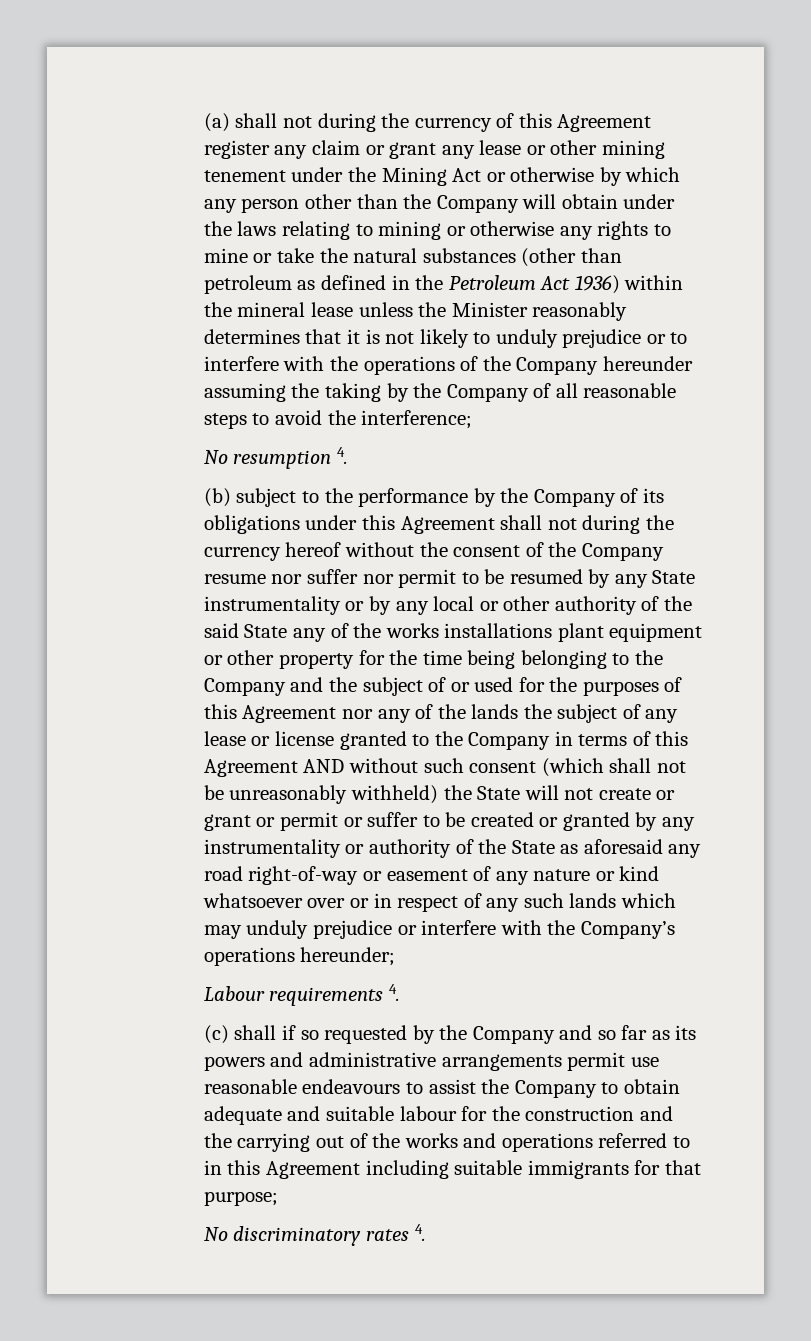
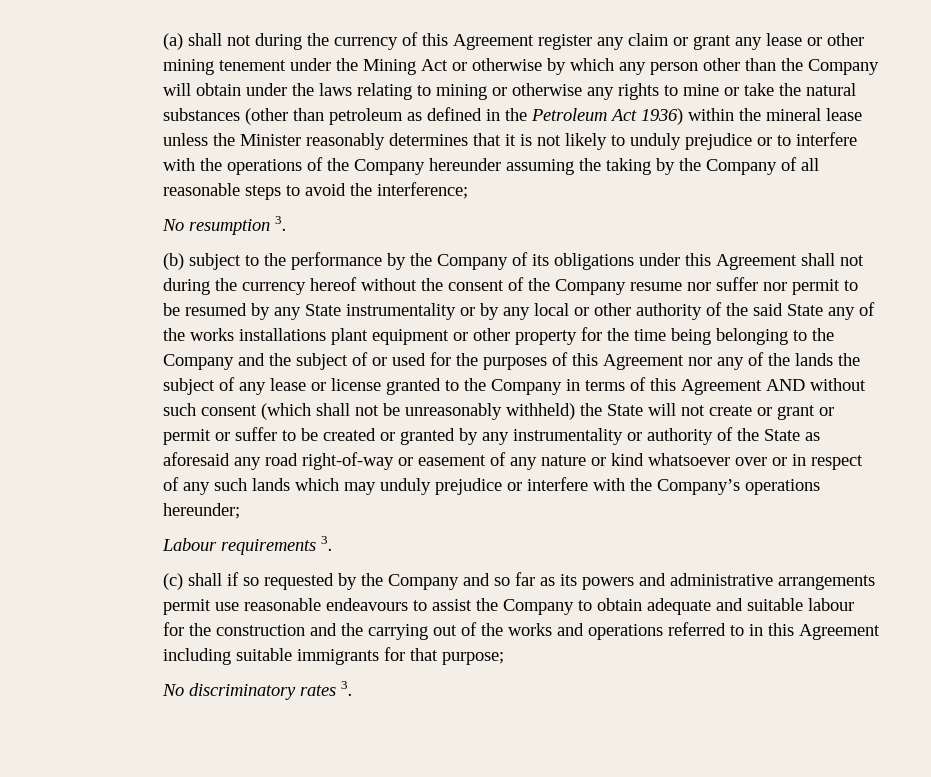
[337,447,349,464] 4. -> [274,216,287,231] 3.
[389,984,401,1001] 4. -> [320,536,333,551] 3.
[414,1224,426,1241] 4. -> [340,681,353,696] 3.

